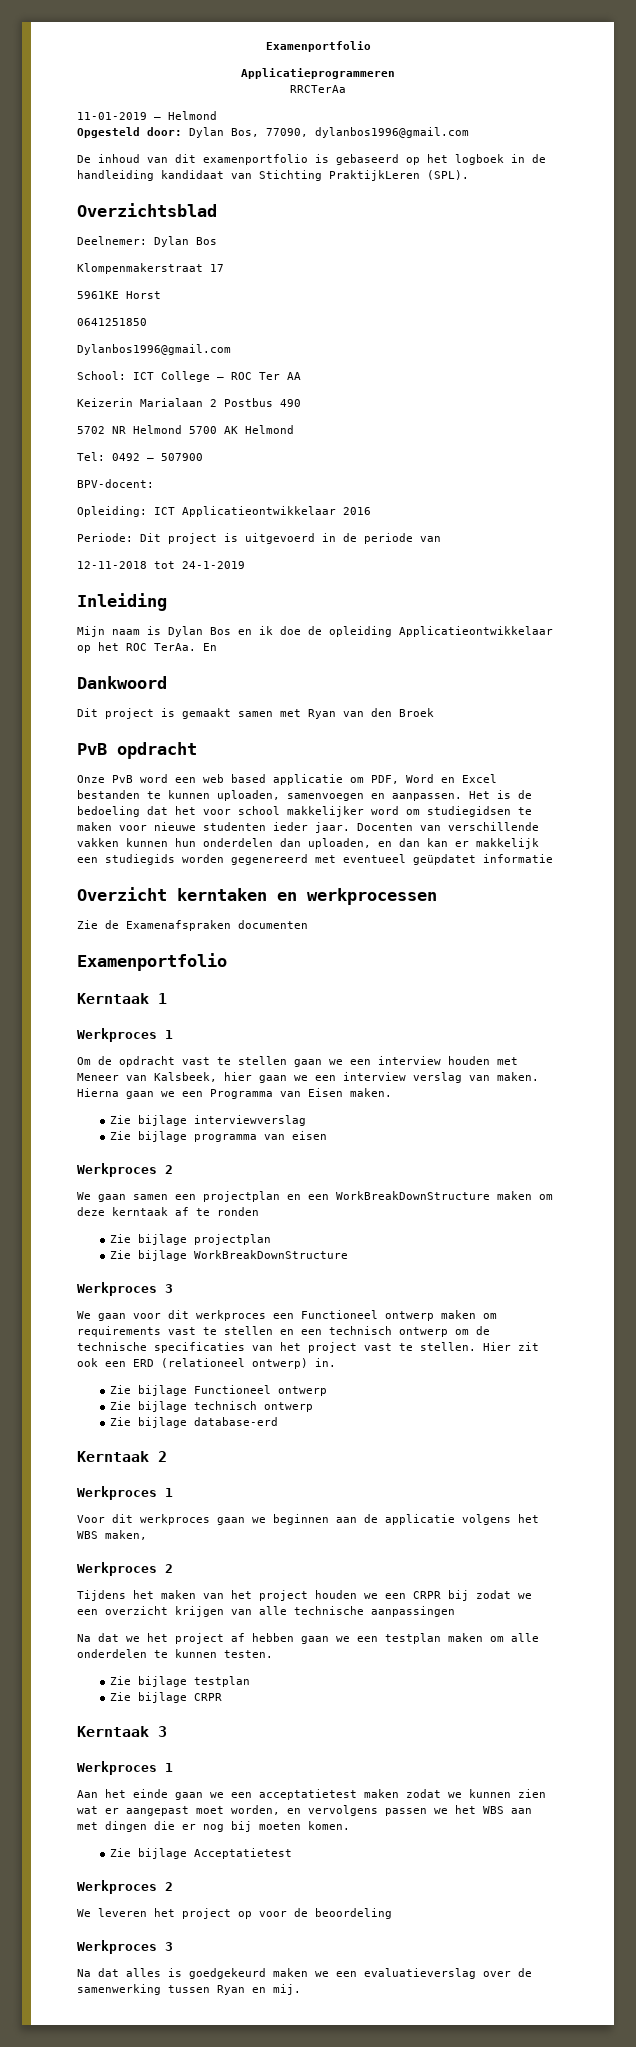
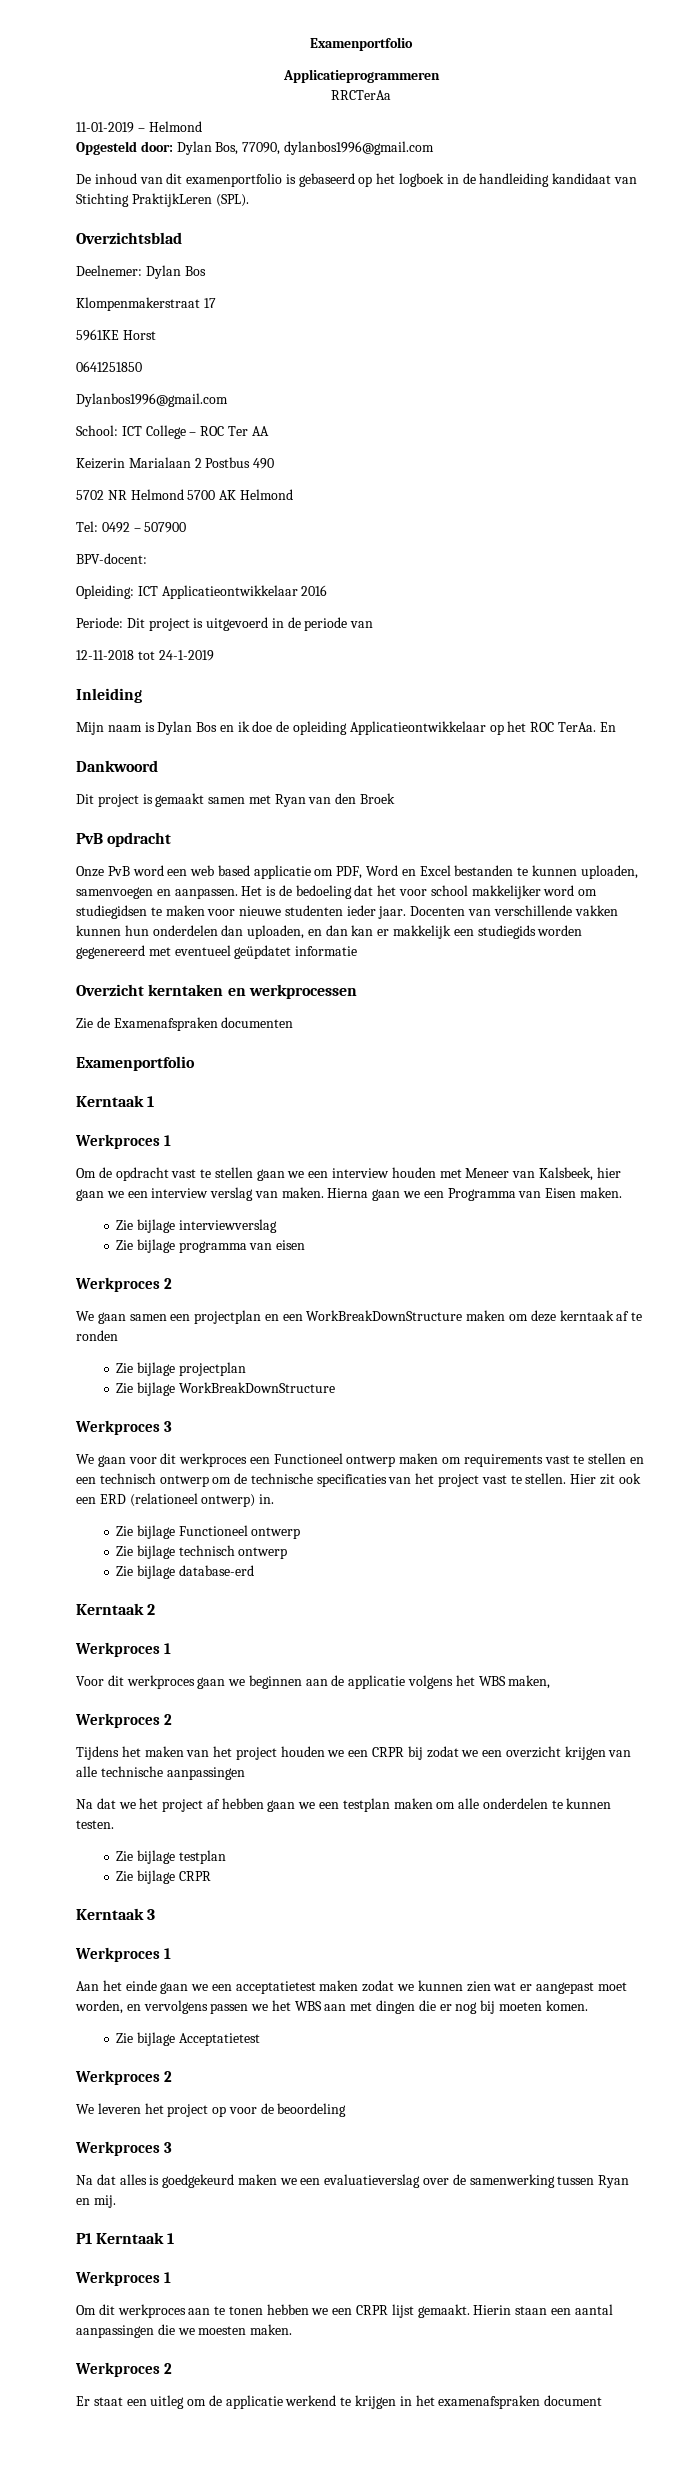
(301, 1989) none -> [76,2232,175,2244] [75,2271,171,2286] [76,2304,613,2318] [76,2324,293,2338] [75,2362,172,2377] [76,2395,603,2409] // P1 Kerntaak 1 // Werkproces 1 // Om dit werkproces aan te tonen hebben we een CRPR lijst gemaakt. Hierin staan een aantal aanpassingen die we moesten maken. // Werkproces 2 // Er staat een uitleg om de applicatie werkend te krijgen in het examenafspraken document

